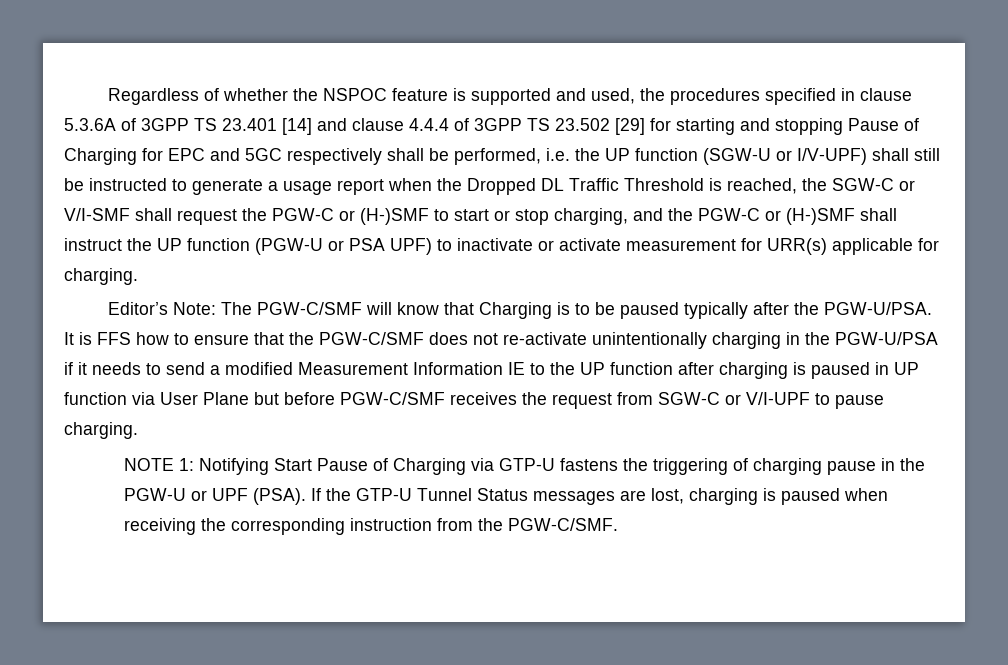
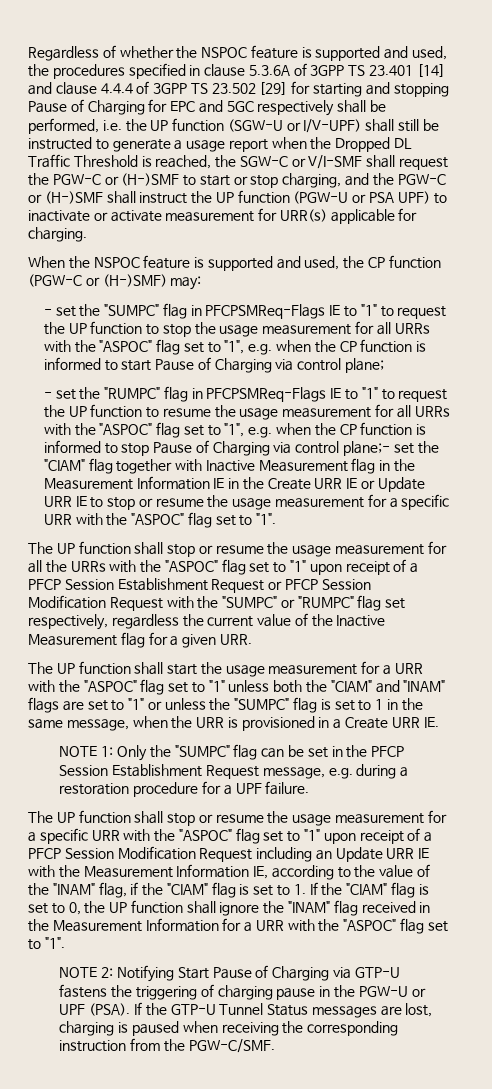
[108,302,933,319] [64,332,938,349] [64,362,919,379] [64,392,884,409] [64,422,138,439] [124,458,195,471] Editor’s Note: The PGW-C/SMF will know that Charging is to be paused typically after the PGW-U/PSA. It is FFS how to ensure that the PGW-C/SMF does not re-activate unintentionally charging in the PGW-U/PSA if it needs to send a modified Measurement Information IE to the UP function after charging is paused in UP function via User Plane but before PGW-C/SMF receives the request from SGW-C or V/I-UPF to pause charging. // NOTE 1: -> [28,255,441,271] [28,274,202,290] [43,303,447,319] [43,321,430,337] [43,339,427,355] [43,357,384,373] [43,386,448,402] [43,404,450,420] [43,422,427,438] [43,440,439,456] [43,458,415,474] [43,476,425,492] [43,494,450,510] [43,512,277,528] [28,541,447,557] [28,559,419,575] [28,578,371,593] [28,595,406,611] [28,613,386,630] [28,632,252,648] [28,661,423,677] [28,679,446,695] [28,697,423,713] [28,716,439,731] [59,744,405,761] [59,764,409,779] [59,781,310,797] [28,810,447,826] [28,828,433,844] [28,846,430,862] [28,864,431,880] [28,882,429,898] [28,900,431,916] [28,918,448,934] [28,937,65,950] [59,967,114,978] When the NSPOC feature is supported and used, the CP function (PGW-C or (H-)SMF) may: // - set the "SUMPC" flag in PFCPSMReq-Flags IE to "1" to request the UP function to stop the usage measurement for all URRs with the "ASPOC" flag set to "1", e.g. when the CP function is informed to start Pause of Charging via control plane; // - set the "RUMPC" flag in PFCPSMReq-Flags IE to "1" to request the UP function to resume the usage measurement for all URRs with the "ASPOC" flag set to "1", e.g. when the CP function is informed to stop Pause of Charging via control plane;- set the "CIAM" flag together with Inactive Measurement flag in the Measurement Information IE in the Create URR IE or Update URR IE to stop or resume the usage measurement for a specific URR with the "ASPOC" flag set to "1". // The UP function shall stop or resume the usage measurement for all the URRs with the "ASPOC" flag set to "1" upon receipt of a PFCP Session Establishment Request or PFCP Session Modification Request with the "SUMPC" or "RUMPC" flag set respectively, regardless the current value of the Inactive Measurement flag for a given URR. // The UP function shall start the usage measurement for a URR with the "ASPOC" flag set to "1" unless both the "CIAM" and "INAM" flags are set to "1" or unless the "SUMPC" flag is set to 1 in the same message, when the URR is provisioned in a Create URR IE. // NOTE 1: Only the "SUMPC" flag can be set in the PFCP Session Establishment Request message, e.g. during a restoration procedure for a UPF failure. // The UP function shall stop or resume the usage measurement for a specific URR with the "ASPOC" flag set to "1" upon receipt of a PFCP Session Modification Request including an Update URR IE with the Measurement Information IE, according to the value of the "INAM" flag, if the "CIAM" flag is set to 1. If the "CIAM" flag is set to 0, the UP function shall ignore the "INAM" flag received in the Measurement Information for a URR with the "ASPOC" flag set to "1". // NOTE 2:

